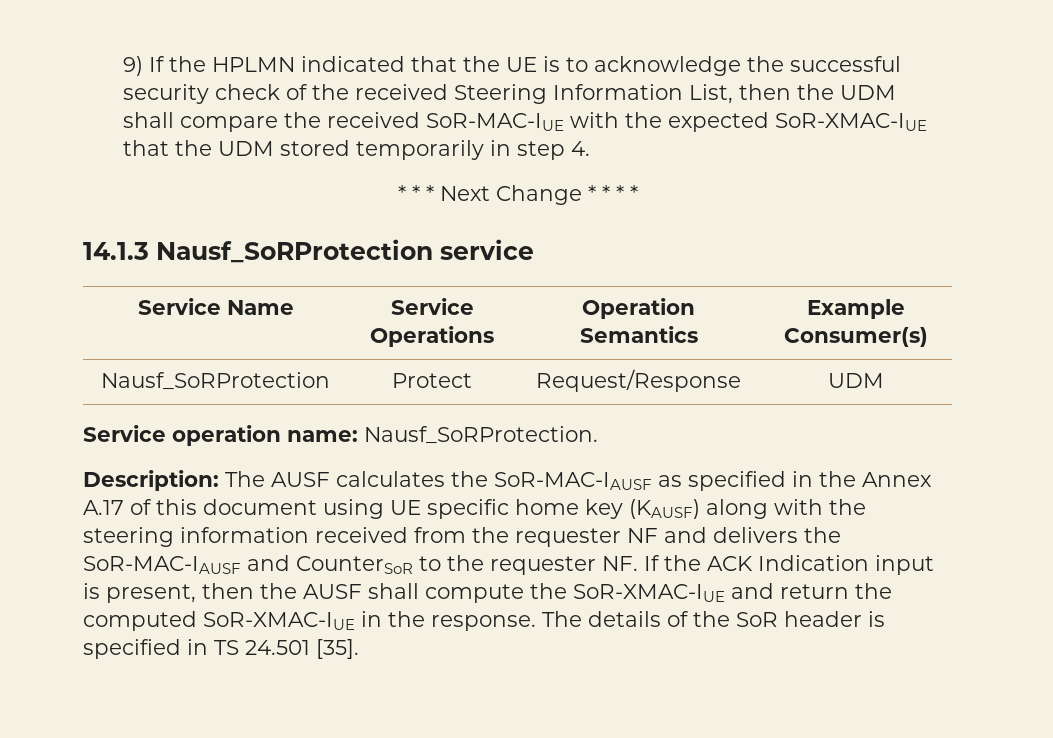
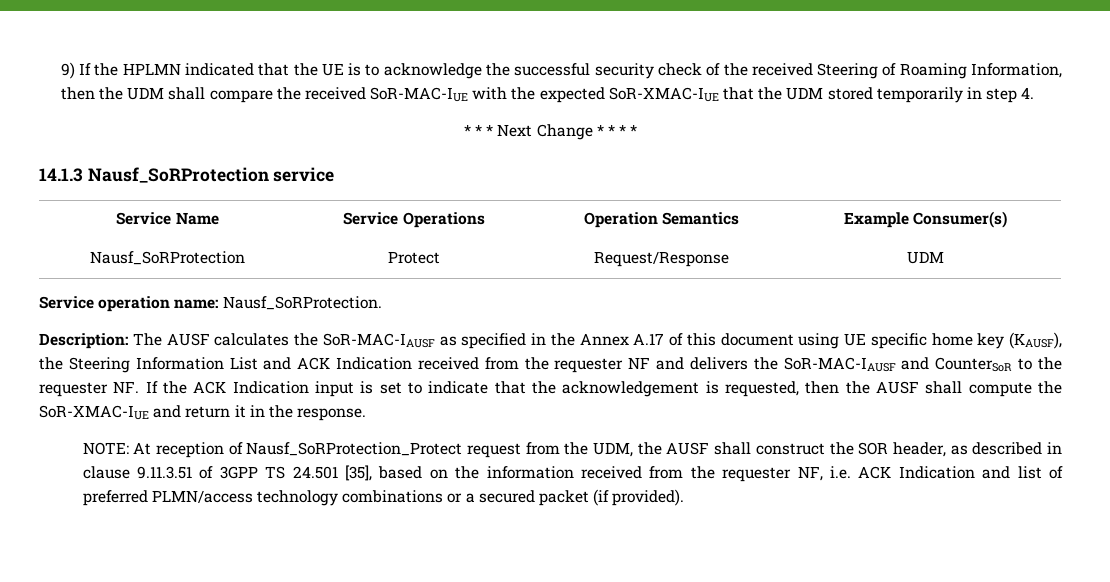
[553,84,734,104] Information List, -> [882,63,1062,79] of Roaming Information,
[629,499,866,519] [83,527,309,547] (KAUSF) along with the steering information -> [1009,332,1062,349] [39,357,413,373] (KAUSF), the Steering Information List and ACK Indication
[106,584,196,603] present, -> [379,381,799,397] set to indicate that the acknowledgement is requested,
[855,583,892,599] [83,611,355,631] the computed SoR-XMAC-IUE -> [234,405,246,418] it
[542,611,885,627] [83,639,359,659] The details of the SoR header is specified in TS 24.501 [35]. -> [82,442,1063,458] [82,465,1063,482] [82,489,685,506] // NOTE: At reception of Nausf_SoRProtection_Protect request from the UDM, the AUSF shall construct the SOR header, as described in clause 9.11.3.51 of 3GPP TS 24.501 [35], based on the information received from the requester NF, i.e. ACK Indication and list of preferred PLMN/access technology combinations or a secured packet (if provided).

